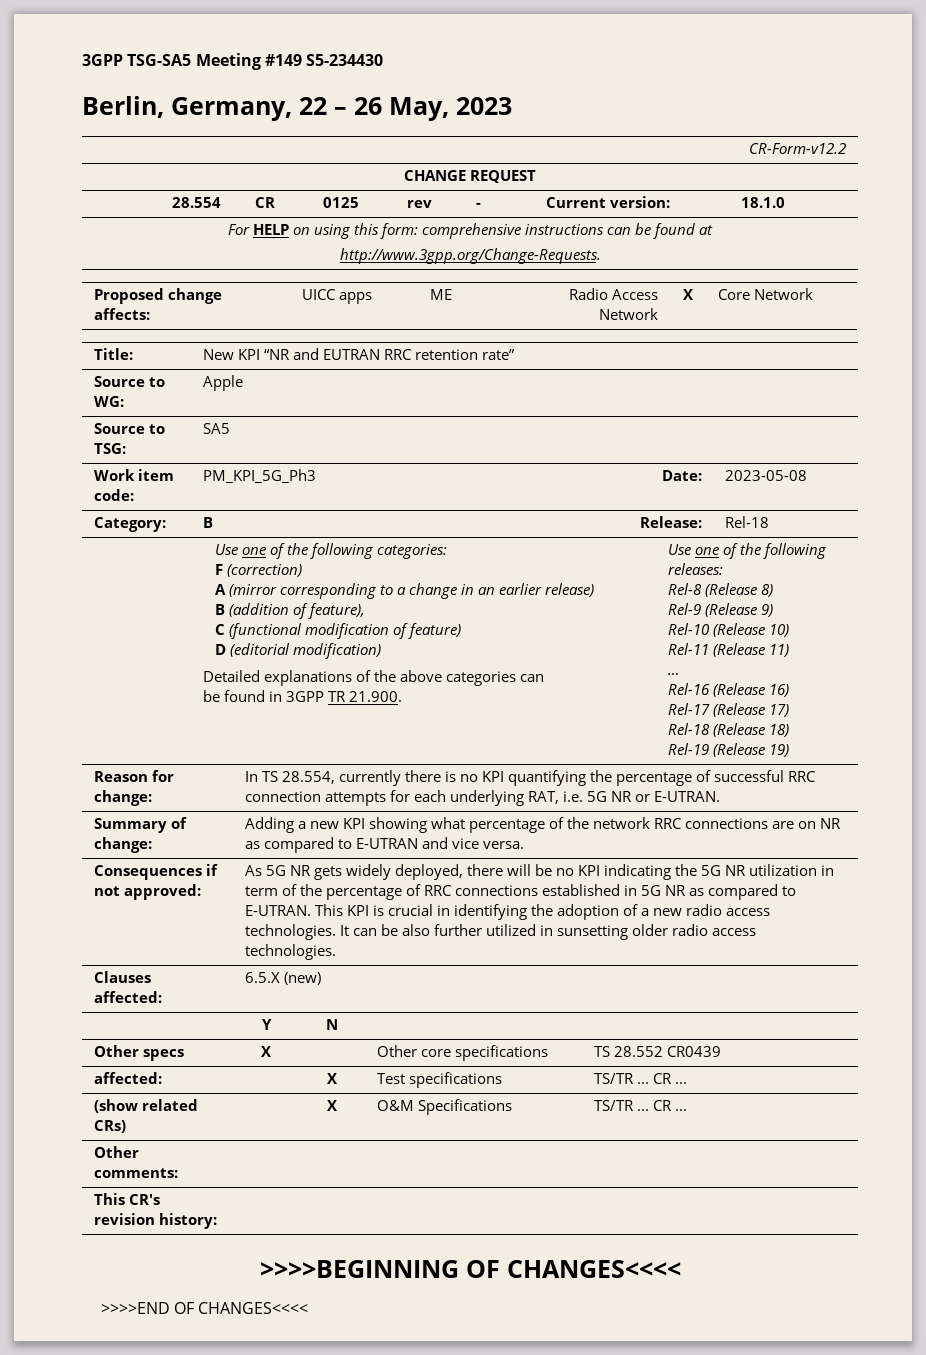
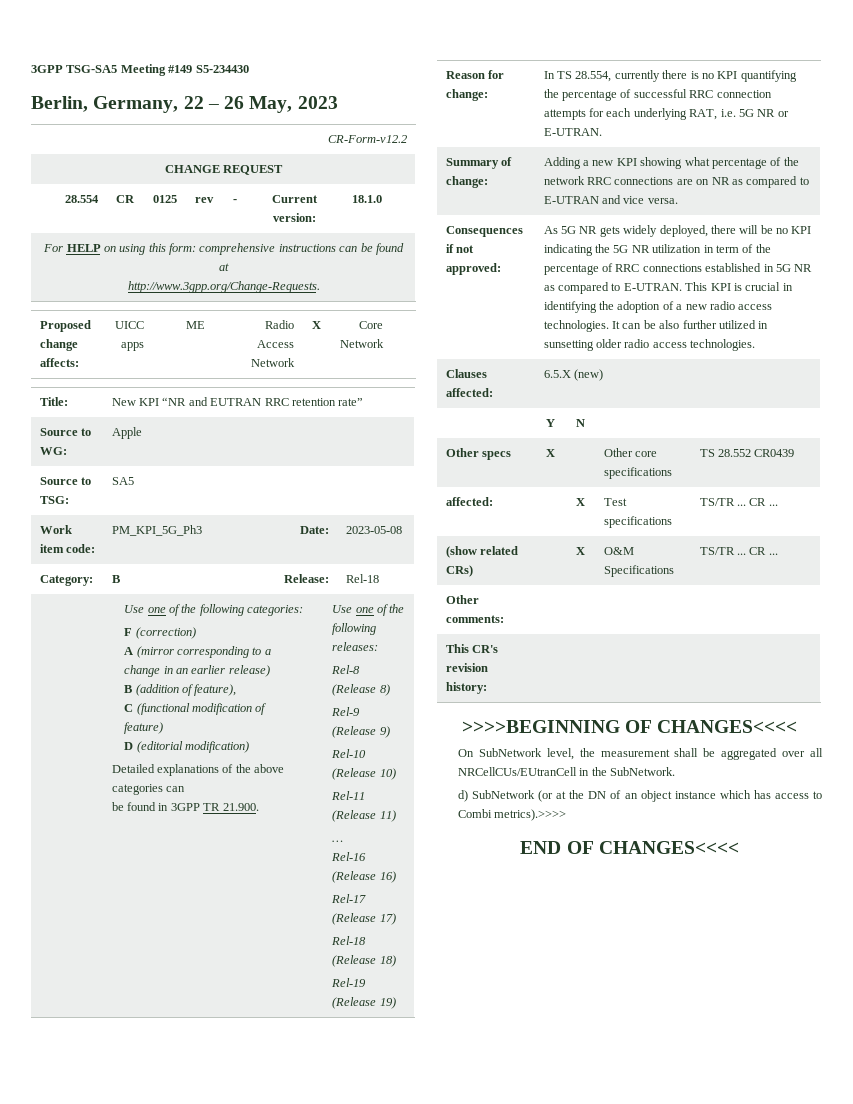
[100,1302,170,1314] >>>>END -> [457,748,823,760] [457,767,676,776] [457,790,822,802] [457,809,567,821] [520,841,562,854] On SubNetwork level, the measurement shall be aggregated over all NRCellCUs/EUtranCell in the SubNetwork. // d) SubNetwork (or at the DN of an object instance which has access to Combi metrics).>>>> // END

